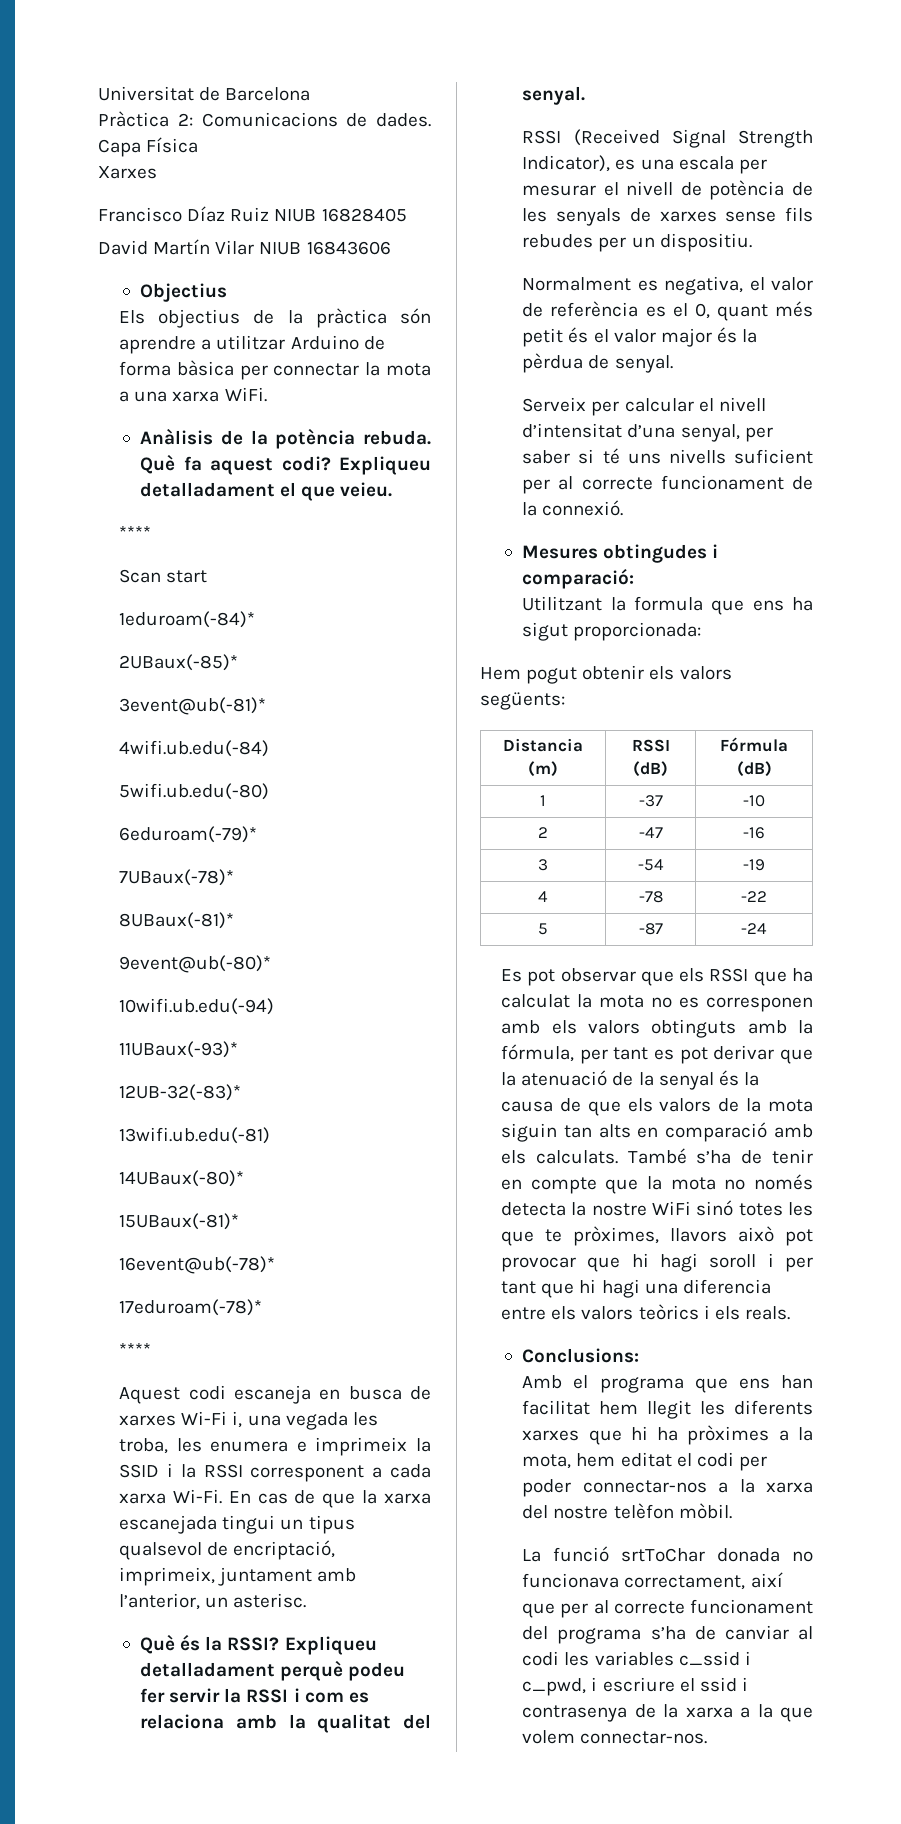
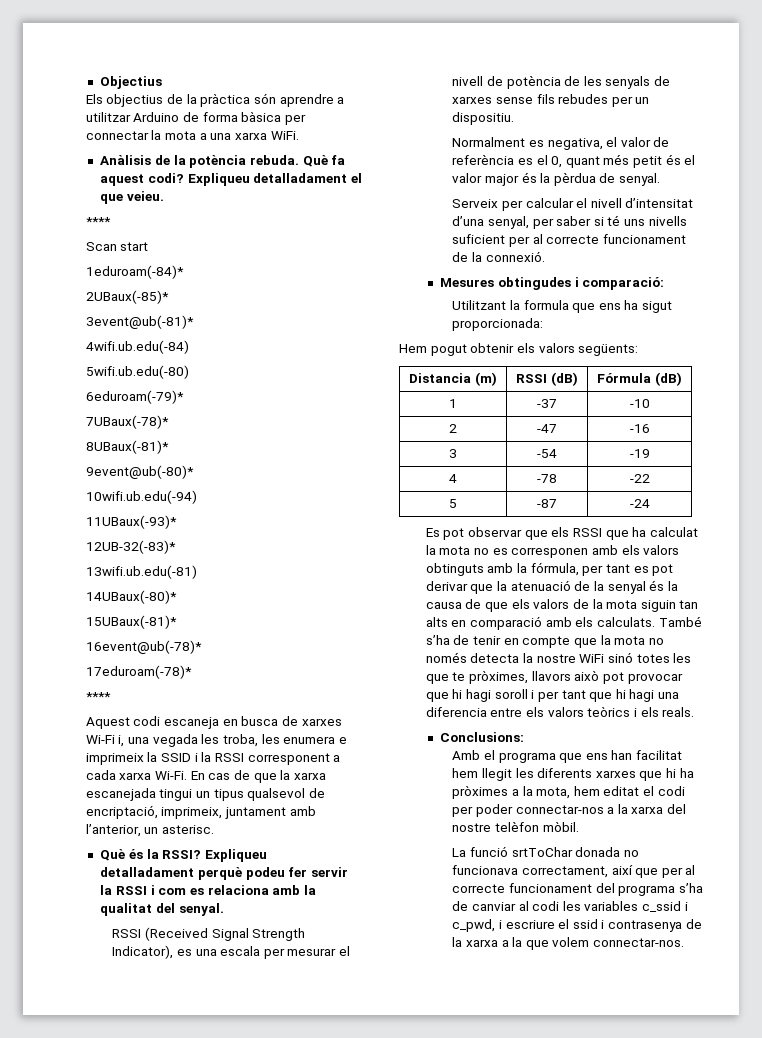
[98,86,311,101] [98,111,431,127] [98,137,199,157] [98,166,157,179] [98,206,407,222] [98,239,391,255] Universitat de Barcelona // Pràctica 2: Comunicacions de dades. Capa Física // Xarxes // Francisco Díaz Ruiz NIUB 16828405 // David Martín Vilar NIUB 16843606 // -> (100, 82) none

